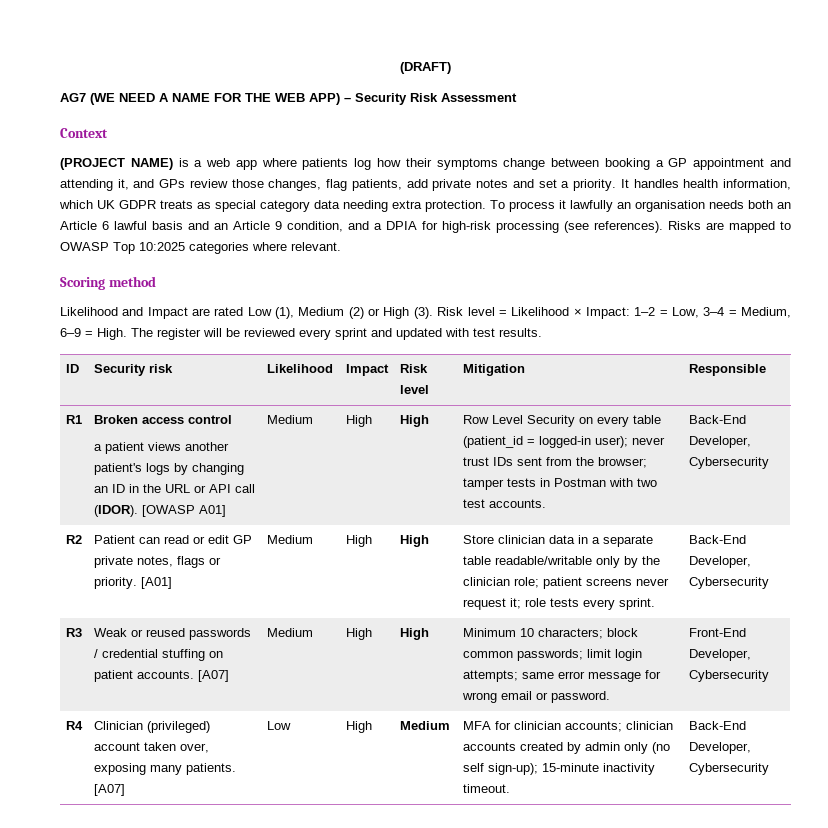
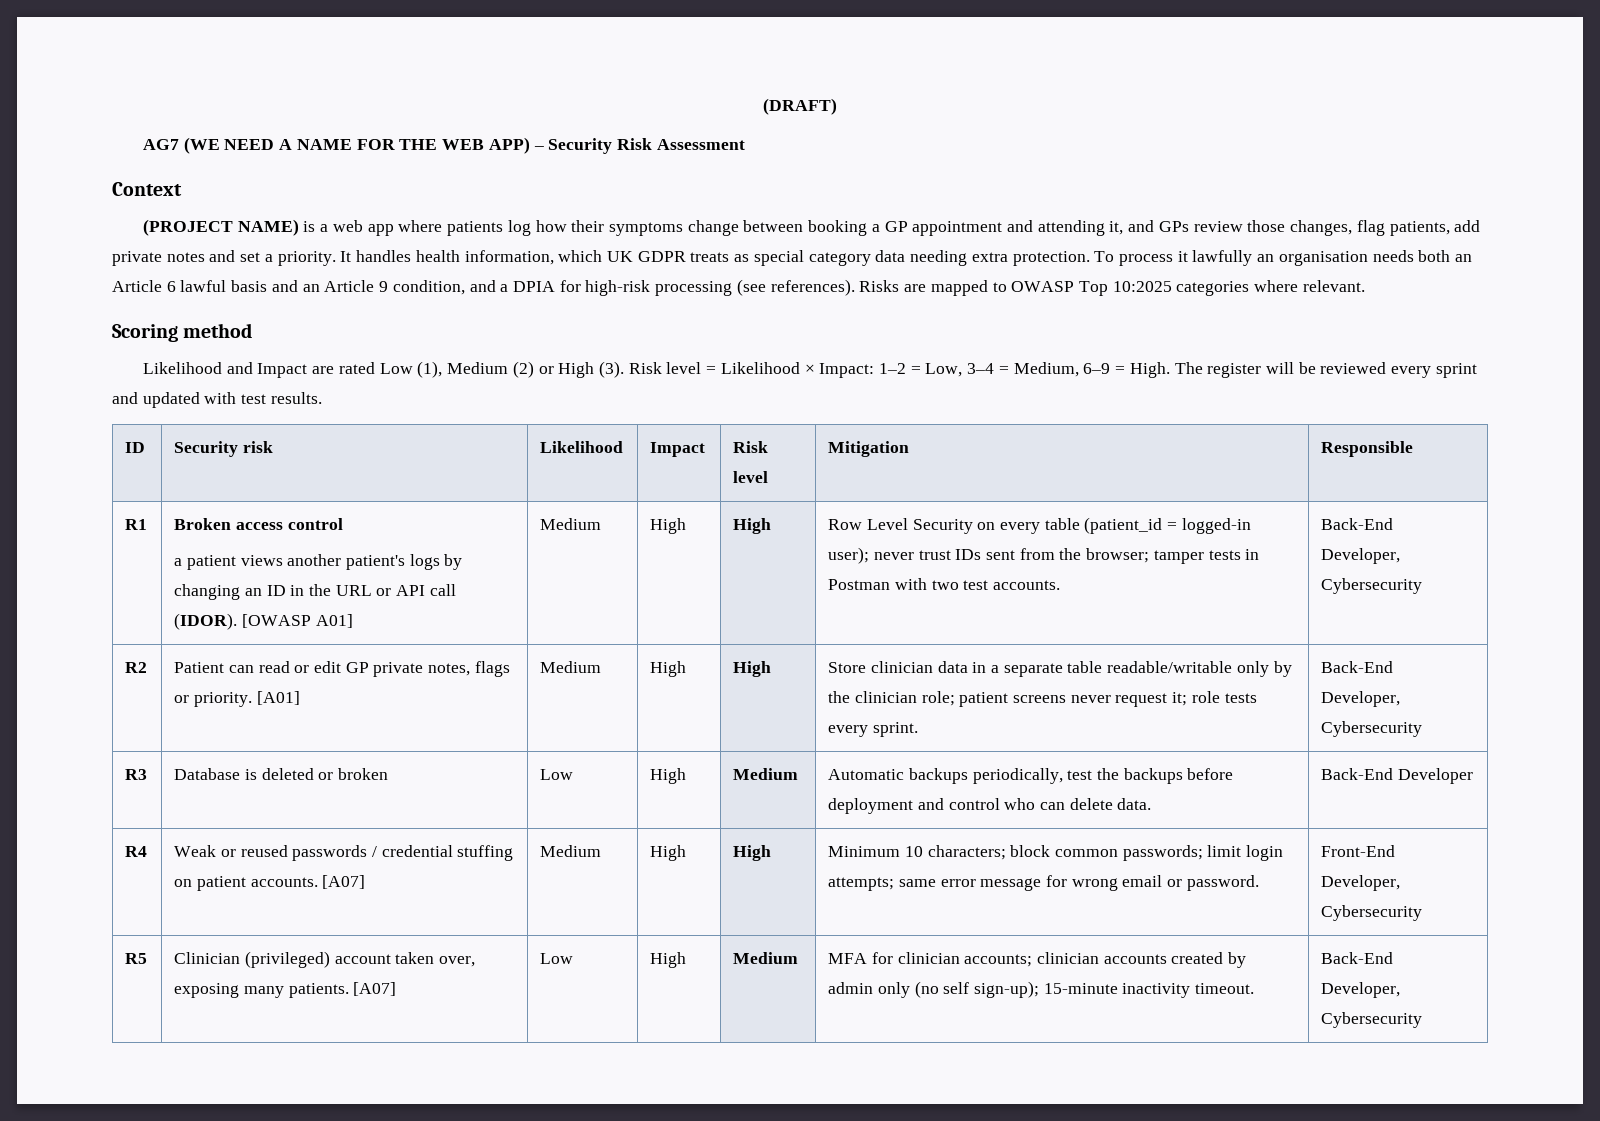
(82, 632) none -> [174,768,389,780] [540,769,574,780] [650,768,687,784] [733,768,799,780] [828,768,1234,784] [828,798,1152,814] [1321,768,1473,784] [125,846,148,857] | Database is deleted or broken | Low | High | Medium | Automatic backups periodically, test the backups before deployment and control who can delete data. | Back-End Developer // R4
[65,721,83,730] R4 -> [125,953,148,964] R5

